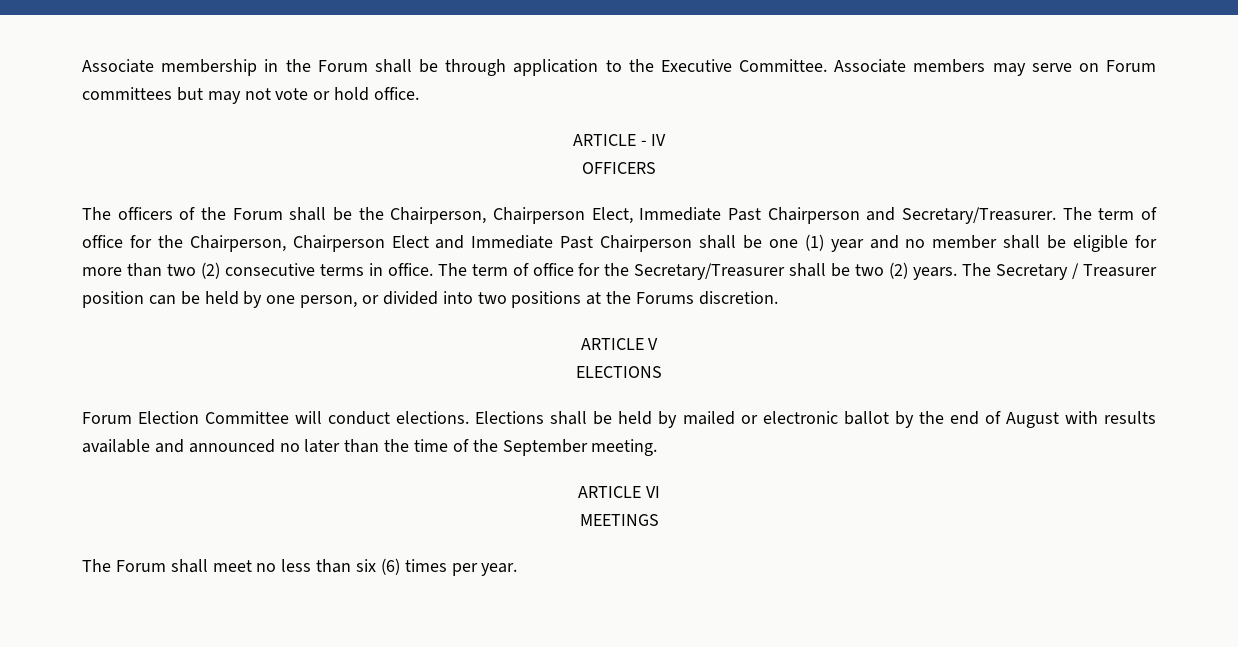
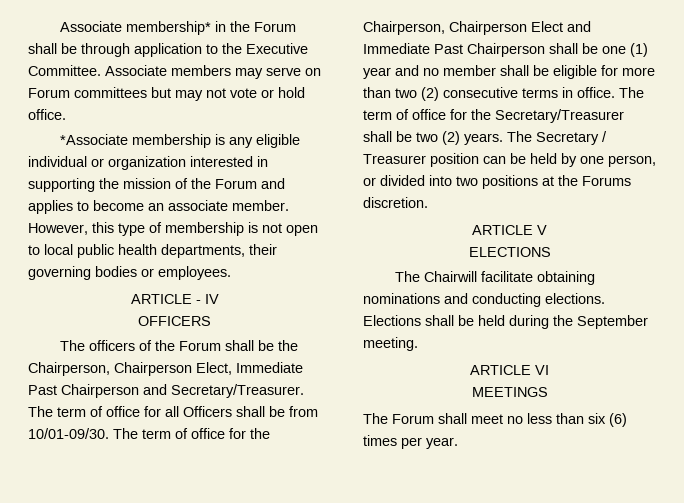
[82,59,258,76] Associate membership -> [60,21,212,35] Associate membership*
(420, 93) none -> [60,134,301,148] [28,156,268,170] [28,178,285,192] [28,200,289,214] [28,222,318,236] [28,244,277,258] [28,266,231,280] // *Associate membership is any eligible individual or organization interested in supporting the mission of the Forum and applies to become an associate member. However, this type of membership is not open to local public health departments, their governing bodies or employees.
(152, 241) none -> [165,406,318,417] [28,428,246,439] all Officers shall be from 10/01-09/30. The term of office for
[82,411,391,425] Forum Election Committee will conduct -> [395,271,596,285] [363,293,541,307] The Chairwill facilitate obtaining nominations and conducting
[658,411,1156,428] [82,439,469,453] by mailed or electronic ballot by the end of August with results available and announced no later than the time of -> [509,315,549,329] during

